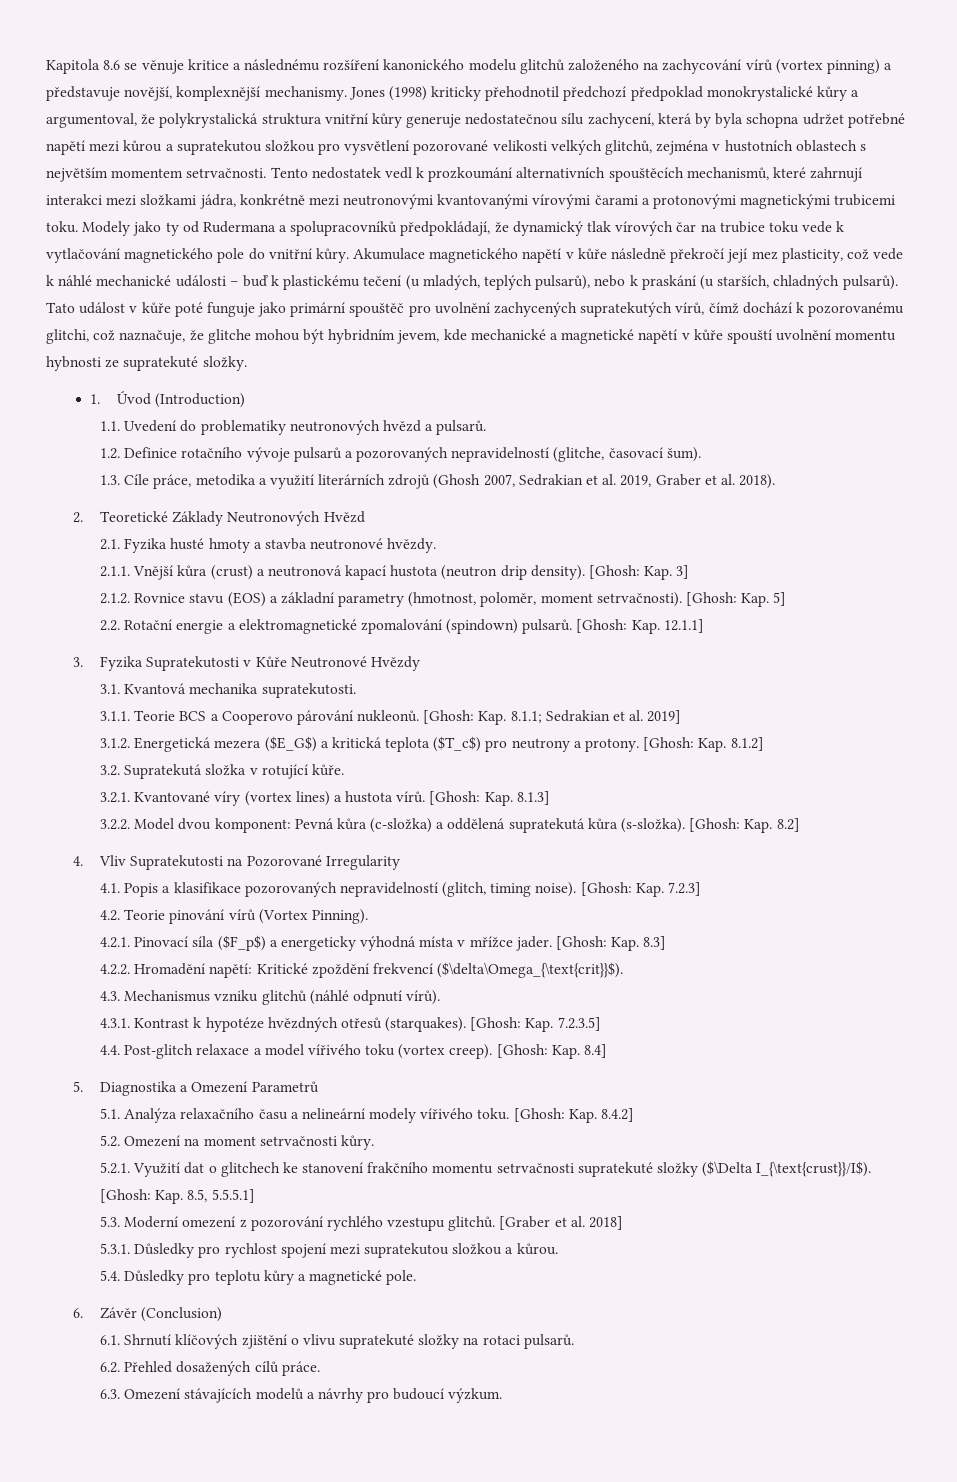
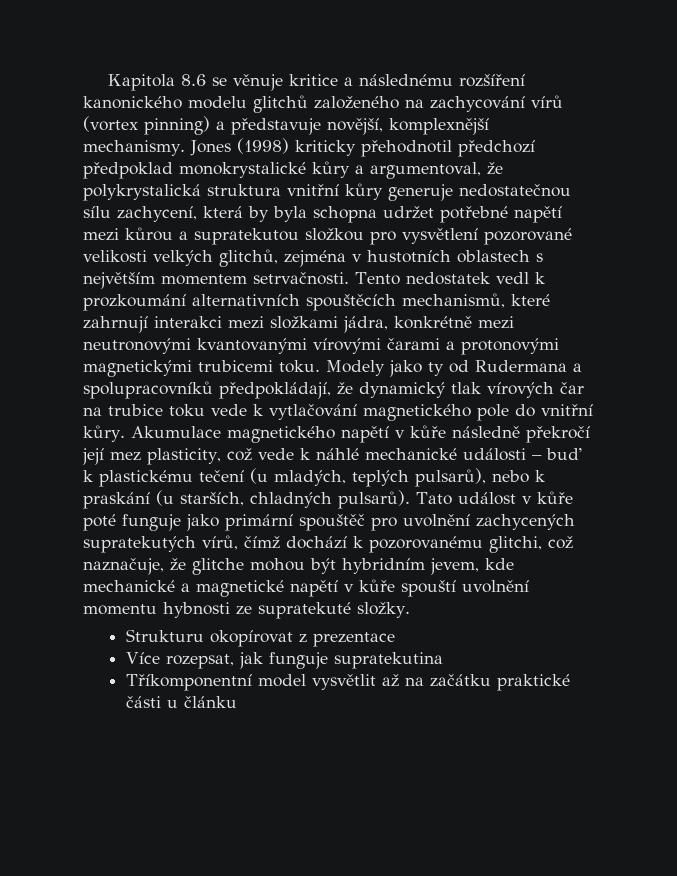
[90,391,246,408] [100,420,487,435] [100,447,701,462] [100,474,776,489] [73,511,365,526] [100,538,437,553] [100,565,690,580] [100,592,787,607] [100,619,704,634] [73,656,420,671] [100,683,356,698] [100,710,682,725] [100,736,764,752] [100,764,344,779] [100,791,550,806] [100,818,800,833] [73,855,400,870] [100,882,702,897] [100,909,368,924] [100,935,667,951] [100,962,624,978] [100,990,441,1005] [100,1017,601,1032] [100,1044,608,1059] [73,1081,319,1096] [100,1108,635,1123] [100,1135,374,1150] [100,1161,872,1177] [100,1189,255,1204] [100,1216,624,1231] [100,1243,558,1258] [100,1270,417,1285] [73,1307,223,1322] [100,1334,574,1349] [100,1361,320,1376] [100,1388,503,1403] 1. Úvod (Introduction) // 1.1. Uvedení do problematiky neutronových hvězd a pulsarů. // 1.2. Definice rotačního vývoje pulsarů a pozorovaných nepravidelností (glitche, časovací šum). // 1.3. Cíle práce, metodika a využití literárních zdrojů (Ghosh 2007, Sedrakian et al. 2019, Graber et al. 2018). // 2. Teoretické Základy Neutronových Hvězd // 2.1. Fyzika husté hmoty a stavba neutronové hvězdy. // 2.1.1. Vnější kůra (crust) a neutronová kapací hustota (neutron drip density). [Ghosh: Kap. 3] // 2.1.2. Rovnice stavu (EOS) a základní parametry (hmotnost, poloměr, moment setrvačnosti). [Ghosh: Kap. 5] // 2.2. Rotační energie a elektromagnetické zpomalování (spindown) pulsarů. [Ghosh: Kap. 12.1.1] // 3. Fyzika Supratekutosti v Kůře Neutronové Hvězdy // 3.1. Kvantová mechanika supratekutosti. // 3.1.1. Teorie BCS a Cooperovo párování nukleonů. [Ghosh: Kap. 8.1.1; Sedrakian et al. 2019] // 3.1.2. Energetická mezera ($E_G$) a kritická teplota ($T_c$) pro neutrony a protony. [Ghosh: Kap. 8.1.2] // 3.2. Supratekutá složka v rotující kůře. // 3.2.1. Kvantované víry (vortex lines) a hustota vírů. [Ghosh: Kap. 8.1.3] // 3.2.2. Model dvou komponent: Pevná kůra (c-složka) a oddělená supratekutá kůra (s-složka). [Ghosh: Kap. 8.2] // 4. Vliv Supratekutosti na Pozorované Irregularity // 4.1. Popis a klasifikace pozorovaných nepravidelností (glitch, timing noise). [Ghosh: Kap. 7.2.3] // 4.2. Teorie pinování vírů (Vortex Pinning). // 4.2.1. Pinovací síla ($F_p$) a energeticky výhodná místa v mřížce jader. [Ghosh: Kap. 8.3] // 4.2.2. Hromadění napětí: Kritické zpoždění frekvencí ($\delta\Omega_{\text{crit}}$). // 4.3. Mechanismus vzniku glitchů (náhlé odpnutí vírů). // 4.3.1. Kontrast k hypotéze hvězdných otřesů (starquakes). [Ghosh: Kap. 7.2.3.5] // 4.4. Post-glitch relaxace a model vířivého toku (vortex creep). [Ghosh: Kap. 8.4] // 5. Diagnostika a Omezení Parametrů // 5.1. Analýza relaxačního času a nelineární modely vířivého toku. [Ghosh: Kap. 8.4.2] // 5.2. Omezení na moment setrvačnosti kůry. // 5.2.1. Využití dat o glitchech ke stanovení frakčního momentu setrvačnosti supratekuté složky ($\Delta I_{\text{crust}}/I$). [Ghosh: Kap. 8.5, 5.5.5.1] // 5.3. Moderní omezení z pozorování rychlého vzestupu glitchů. [Graber et al. 2018] // 5.3.1. Důsledky pro rychlost spojení mezi supratekutou složkou a kůrou. // 5.4. Důsledky pro teplotu kůry a magnetické pole. // 6. Závěr (Conclusion) // 6.1. Shrnutí klíčových zjištění o vlivu supratekuté složky na rotaci pulsarů. // 6.2. Přehled dosažených cílů práce. // 6.3. Omezení stávajících modelů a návrhy pro budoucí výzkum. -> [125,629,395,647] [125,652,443,669] [125,674,570,691] [125,696,237,708] Strukturu okopírovat z prezentace // Více rozepsat, jak funguje supratekutina // Tříkomponentní model vysvětlit až na začátku praktické části u článku

